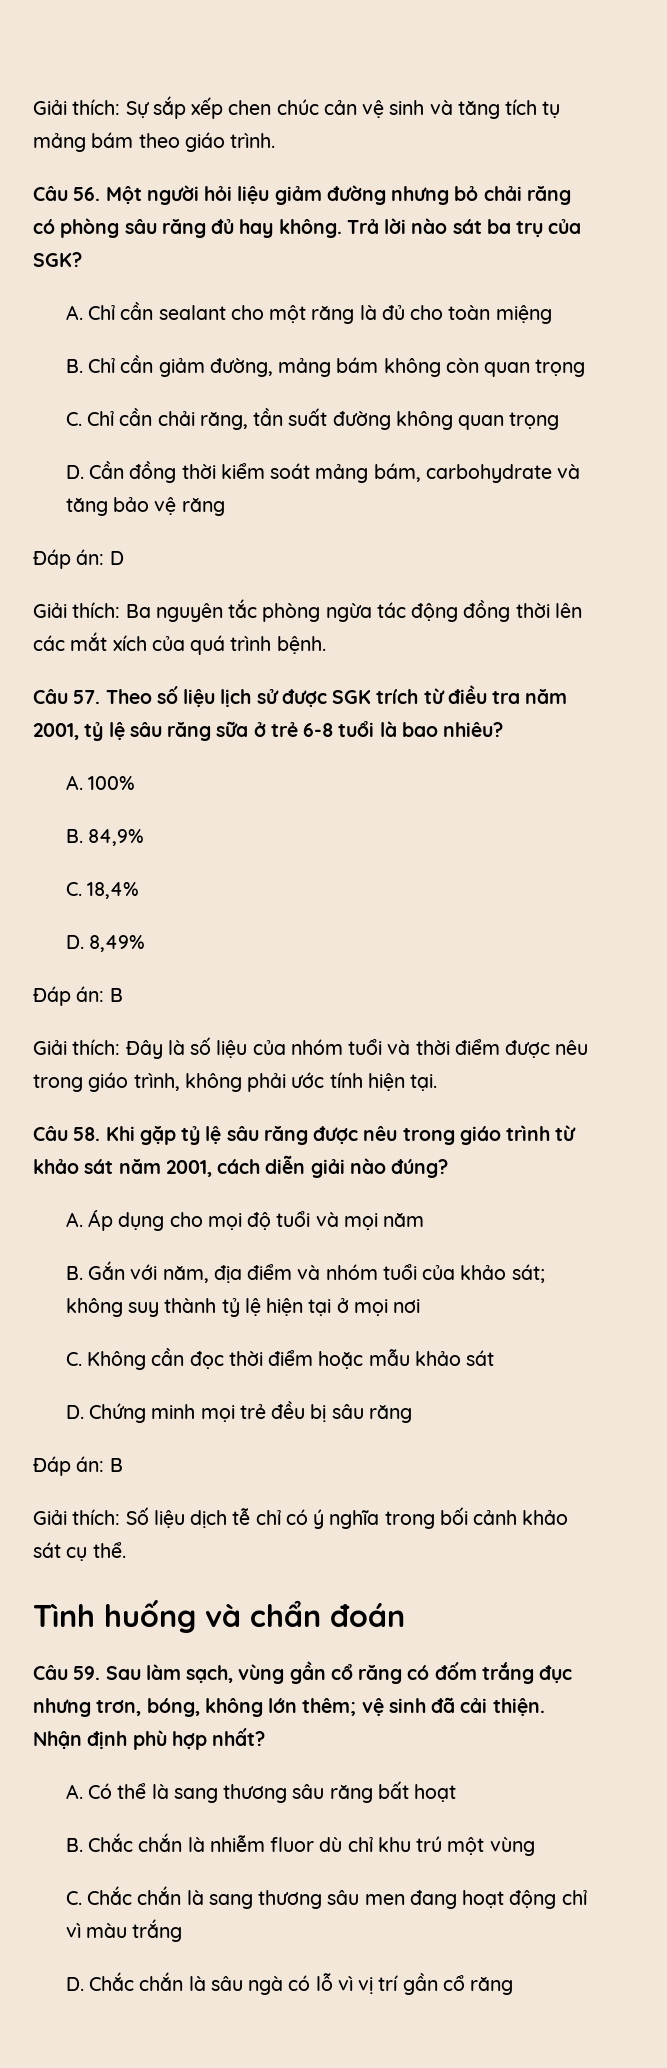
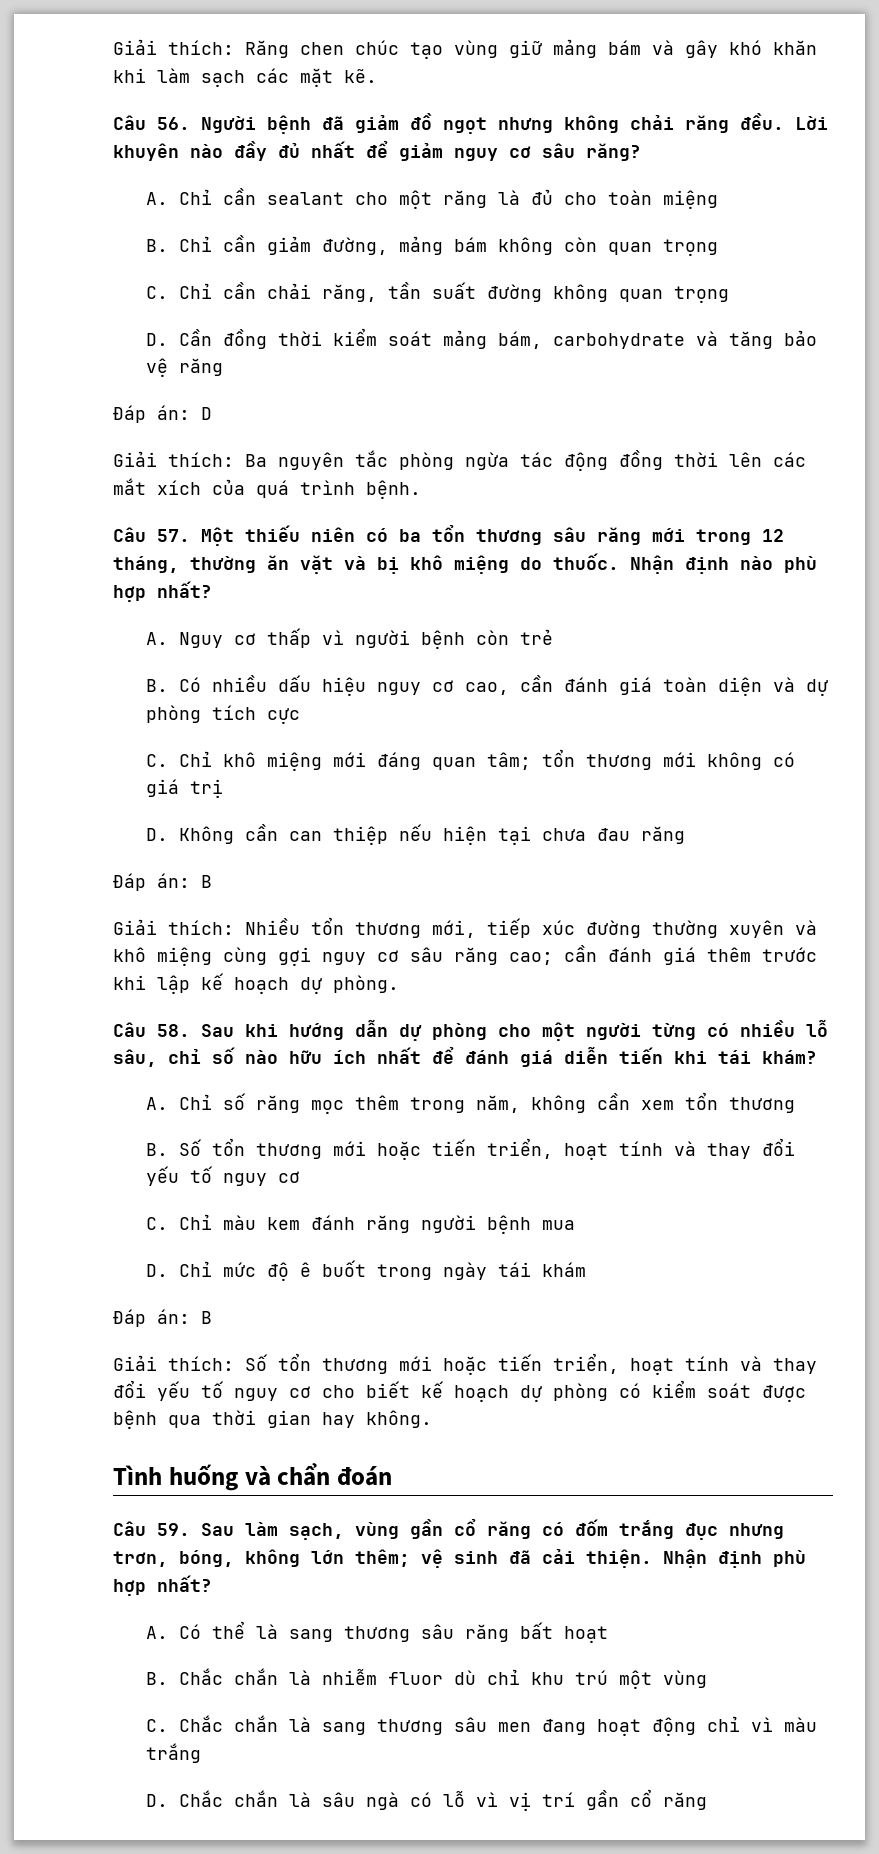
[33,96,561,119] [33,132,276,152] [33,185,571,205] [33,218,582,238] [33,252,82,267] Giải thích: Sự sắp xếp chen chúc cản vệ sinh và tăng tích tụ mảng bám theo giáo trình. // Câu 56. Một người hỏi liệu giảm đường nhưng bỏ chải răng có phòng sâu răng đủ hay không. Trả lời nào sát ba trụ của SGK? -> [113,39,817,59] [113,68,377,87] [113,113,828,134] [113,141,641,161] Giải thích: Răng chen chúc tạo vùng giữ mảng bám và gây khó khăn khi làm sạch các mặt kẽ. // Câu 56. Người bệnh đã giảm đồ ngọt nhưng không chải răng đều. Lời khuyên nào đầy đủ nhất để giảm nguy cơ sâu răng?
[105,685,568,707] [33,721,504,741] [65,775,136,790] [65,829,145,846] [65,882,140,899] [65,935,146,952] [33,986,123,1006] [33,1037,589,1059] [33,1072,438,1092] [33,1125,577,1145] [33,1155,449,1178] [65,1210,425,1231] [65,1261,545,1283] [65,1298,421,1317] [65,1348,495,1370] [65,1401,364,1423] Theo số liệu lịch sử được SGK trích từ điều tra năm 2001, tỷ lệ sâu răng sữa ở trẻ 6-8 tuổi là bao nhiêu? // A. 100% // B. 84,9% // C. 18,4% // D. 8,49% // Đáp án: B // Giải thích: Đây là số liệu của nhóm tuổi và thời điểm được nêu trong giáo trình, không phải ước tính hiện tại. // Câu 58. Khi gặp tỷ lệ sâu răng được nêu trong giáo trình từ khảo sát năm 2001, cách diễn giải nào đúng? // A. Áp dụng cho mọi độ tuổi và mọi năm // B. Gắn với năm, địa điểm và nhóm tuổi của khảo sát; không suy thành tỷ lệ hiện tại ở mọi nơi // C. Không cần đọc thời điểm hoặc mẫu khảo sát // D. Chứng minh mọi trẻ đều bị sâu -> [201,525,784,546] [113,553,817,574] [113,581,212,602] [145,628,553,649] [145,675,828,696] [145,705,300,724] [145,749,795,771] [145,779,223,798] [145,824,630,845] Một thiếu niên có ba tổn thương sâu răng mới trong 12 tháng, thường ăn vặt và bị khô miệng do thuốc. Nhận định nào phù hợp nhất? // A. Nguy cơ thấp vì người bệnh còn trẻ // B. Có nhiều dấu hiệu nguy cơ cao, cần đánh giá toàn diện và dự phòng tích cực // C. Chỉ khô miệng mới đáng quan tâm; tổn thương mới không có giá trị // D. Không cần can thiệp nếu hiện tại chưa đau
[125,1507,569,1529] [33,1542,126,1561] Số liệu dịch tễ chỉ có ý nghĩa trong bối cảnh khảo sát cụ thể. -> [245,917,817,938] [113,945,817,966] [113,973,399,994] [113,1019,828,1041] [113,1046,817,1067] [145,1092,795,1114] [145,1138,795,1160] [145,1166,300,1186] [145,1214,575,1234] [145,1260,586,1281] [113,1309,212,1327] [113,1353,817,1375] [113,1380,806,1402] [113,1410,432,1429] Nhiều tổn thương mới, tiếp xúc đường thường xuyên và khô miệng cùng gợi nguy cơ sâu răng cao; cần đánh giá thêm trước khi lập kế hoạch dự phòng. // Câu 58. Sau khi hướng dẫn dự phòng cho một người từng có nhiều lỗ sâu, chỉ số nào hữu ích nhất để đánh giá diễn tiến khi tái khám? // A. Chỉ số răng mọc thêm trong năm, không cần xem tổn thương // B. Số tổn thương mới hoặc tiến triển, hoạt tính và thay đổi yếu tố nguy cơ // C. Chỉ màu kem đánh răng người bệnh mua // D. Chỉ mức độ ê buốt trong ngày tái khám // Đáp án: B // Giải thích: Số tổn thương mới hoặc tiến triển, hoạt tính và thay đổi yếu tố nguy cơ cho biết kế hoạch dự phòng có kiểm soát được bệnh qua thời gian hay không.

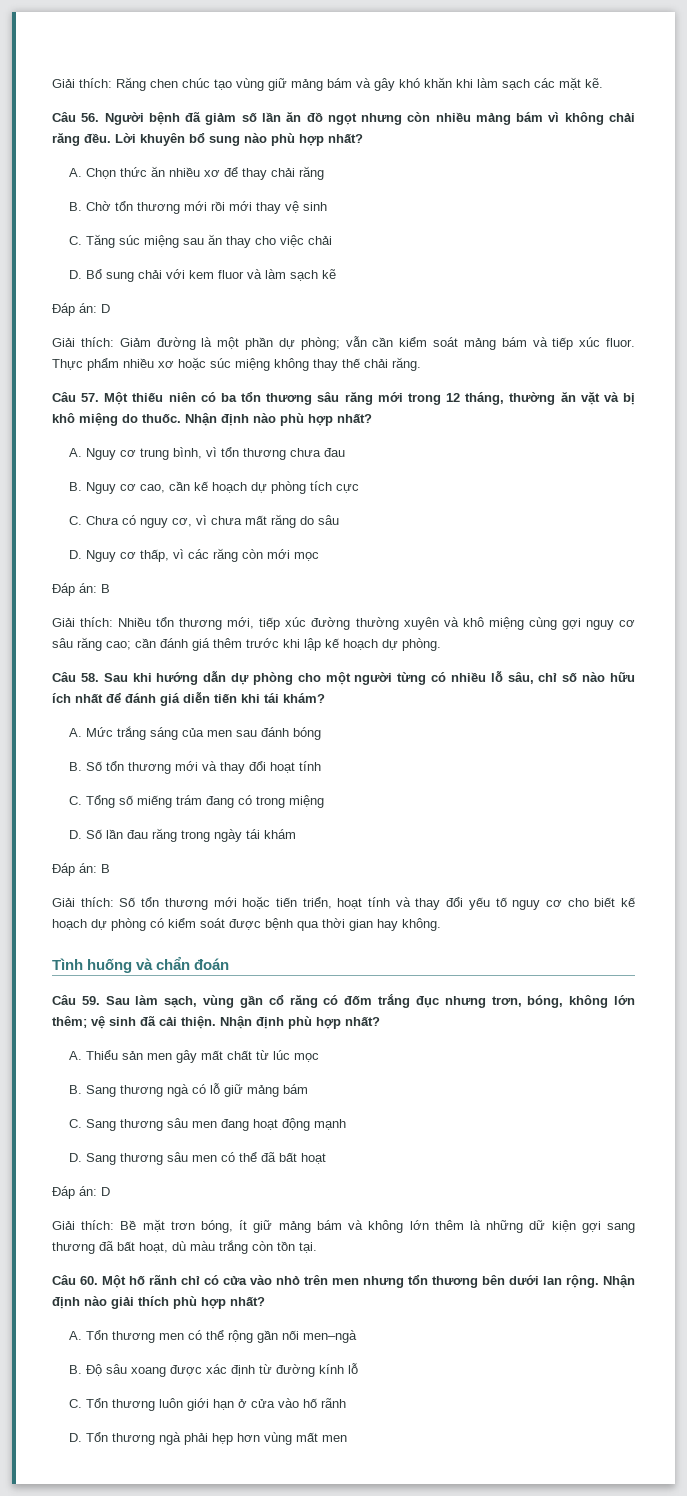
[410,113,553,134] đồ ngọt nhưng -> [241,112,560,125] số lần ăn đồ ngọt nhưng còn nhiều mảng bám vì
[190,141,641,161] [145,188,718,209] [145,235,718,256] [145,282,729,303] [145,328,817,349] [145,358,223,377] [113,405,212,423] [113,450,806,471] [113,478,421,499] nào đầy đủ nhất để giảm nguy cơ sâu răng? // A. Chỉ cần sealant cho một răng là đủ cho toàn miệng // B. Chỉ cần giảm đường, mảng bám không còn quan trọng // C. Chỉ cần chải răng, tần suất đường không quan trọng // D. Cần đồng thời kiểm soát mảng bám, carbohydrate và tăng bảo vệ răng // Đáp án: D // Giải thích: Ba nguyên tắc phòng ngừa tác động đồng thời lên các mắt xích của quá trình bệnh. -> [189,132,363,146] [68,166,324,180] [68,201,327,214] [68,234,332,248] [68,269,336,282] [52,303,110,316] [52,336,635,350] [52,357,421,371] bổ sung nào phù hợp nhất? // A. Chọn thức ăn nhiều xơ để thay chải răng // B. Chờ tổn thương mới rồi mới thay vệ sinh // C. Tăng súc miệng sau ăn thay cho việc chải // D. Bổ sung chải với kem fluor và làm sạch kẽ // Đáp án: D // Giải thích: Giảm đường là một phần dự phòng; vẫn cần kiểm soát mảng bám và tiếp xúc fluor. Thực phẩm nhiều xơ hoặc súc miệng không thay thế chải răng.
[266,628,553,649] [145,675,795,696] thấp vì người bệnh còn trẻ // B. Có nhiều dấu hiệu nguy cơ cao, cần đánh giá toàn diện và -> [139,447,345,460] [68,481,247,494] trung bình, vì tổn thương chưa đau // B. Nguy cơ cao, cần kế hoạch
[178,749,795,771] [145,779,223,798] [145,824,685,845] Chỉ khô miệng mới đáng quan tâm; tổn thương mới không có giá trị // D. Không cần can thiệp nếu hiện tại chưa đau răng -> [85,514,339,528] [68,548,319,562] Chưa có nguy cơ, vì chưa mất răng do sâu // D. Nguy cơ thấp, vì các răng còn mới mọc
[178,1092,795,1114] Chỉ số răng mọc thêm trong năm, không cần xem tổn thương -> [85,726,321,740] Mức trắng sáng của men sau đánh bóng
[376,1138,795,1160] [145,1166,300,1186] [145,1214,575,1234] [145,1260,366,1281] hoặc tiến triển, hoạt tính và thay đổi yếu tố nguy cơ // C. Chỉ màu kem đánh răng người bệnh mua // D. Chỉ mức độ ê buốt -> [201,761,321,774] [68,795,324,808] [68,828,177,842] và thay đổi hoạt tính // C. Tổng số miếng trám đang có trong miệng // D. Số lần đau răng
[178,1621,608,1643] [145,1668,707,1689] [145,1715,366,1735] Có thể là sang thương sâu răng bất hoạt // B. Chắc chắn là nhiễm fluor dù chỉ khu trú một vùng // C. Chắc chắn là sang -> [85,1050,319,1063] [68,1083,308,1097] [68,1119,116,1131] Thiểu sản men gây mất chất từ lúc mọc // B. Sang thương ngà có lỗ giữ mảng bám // C. Sang
[706,1716,817,1732] [145,1743,201,1763] [145,1789,707,1811] chỉ vì màu trắng // D. Chắc chắn là sâu ngà có lỗ vì vị trí gần cổ răng -> [313,1119,346,1130] [68,1152,326,1165] [52,1186,110,1199] [52,1219,636,1233] [52,1240,317,1254] [52,1274,635,1288] [52,1296,265,1309] [68,1330,357,1343] [68,1363,358,1377] [68,1398,346,1411] [68,1432,347,1445] mạnh // D. Sang thương sâu men có thể đã bất hoạt // Đáp án: D // Giải thích: Bề mặt trơn bóng, ít giữ mảng bám và không lớn thêm là những dữ kiện gợi sang thương đã bất hoạt, dù màu trắng còn tồn tại. // Câu 60. Một hố rãnh chỉ có cửa vào nhỏ trên men nhưng tổn thương bên dưới lan rộng. Nhận định nào giải thích phù hợp nhất? // A. Tổn thương men có thể rộng gần nối men–ngà // B. Độ sâu xoang được xác định từ đường kính lỗ // C. Tổn thương luôn giới hạn ở cửa vào hố rãnh // D. Tổn thương ngà phải hẹp hơn vùng mất men

